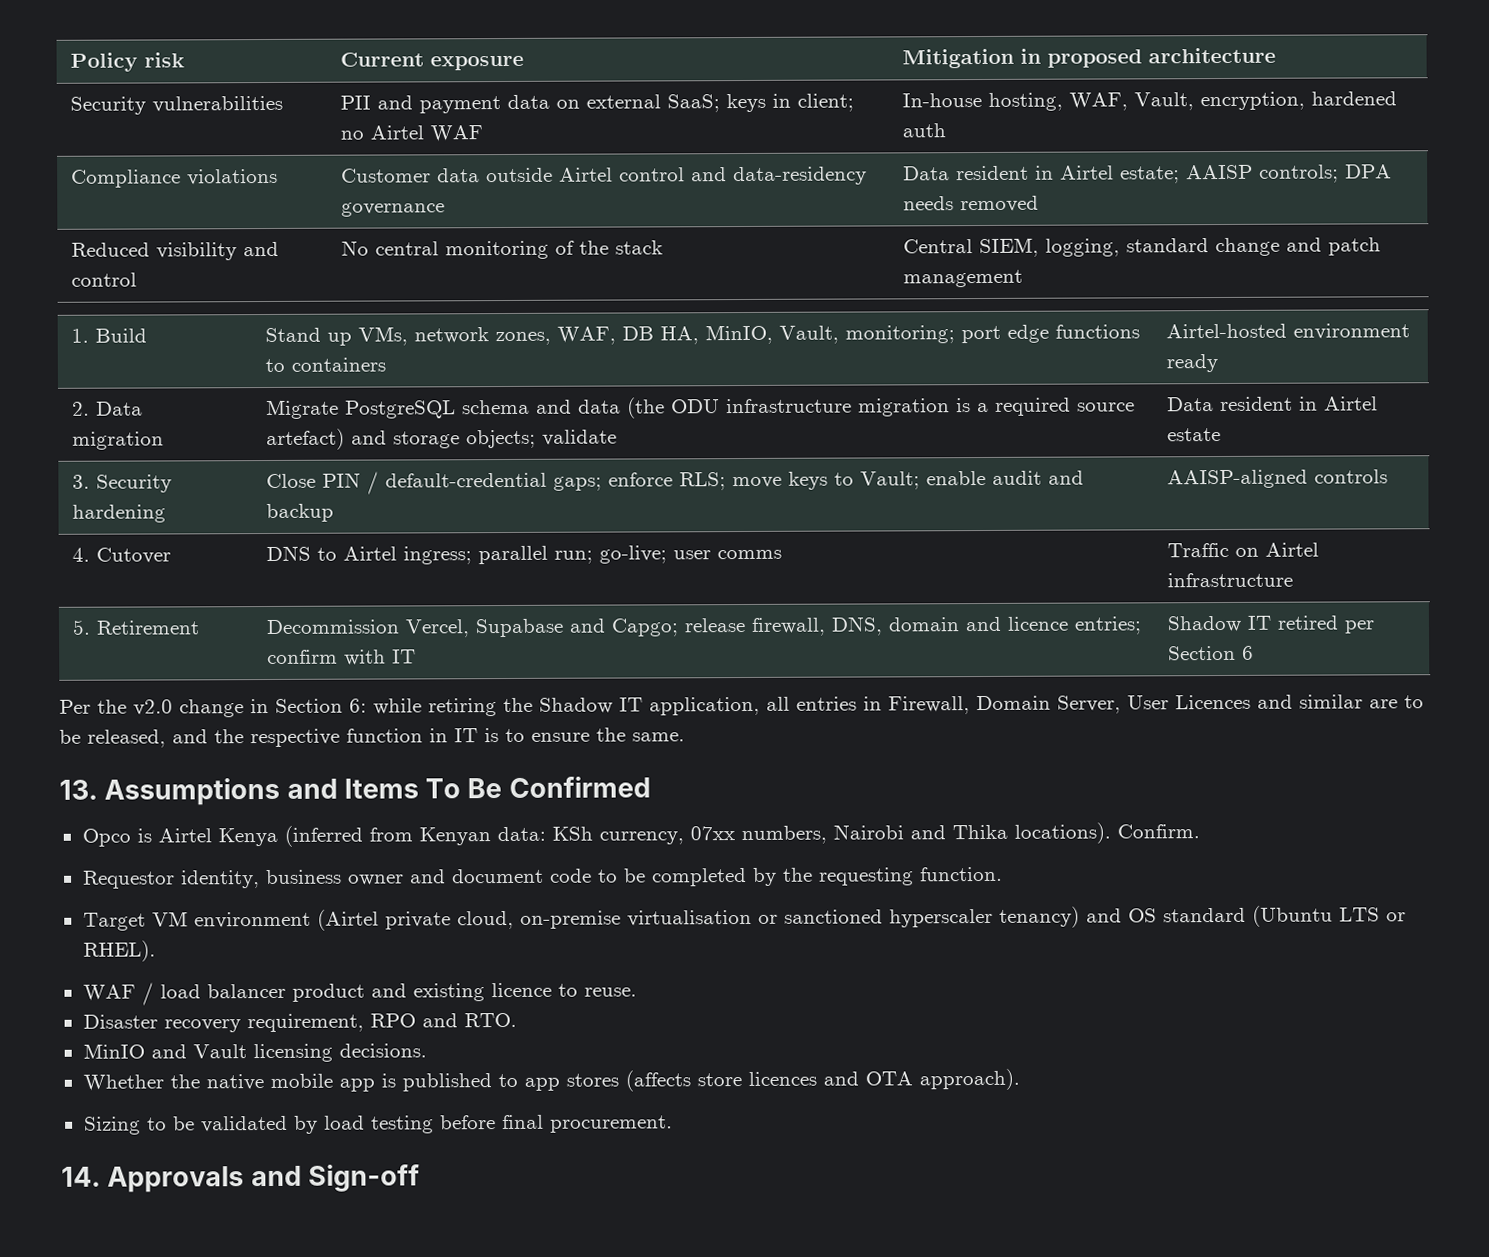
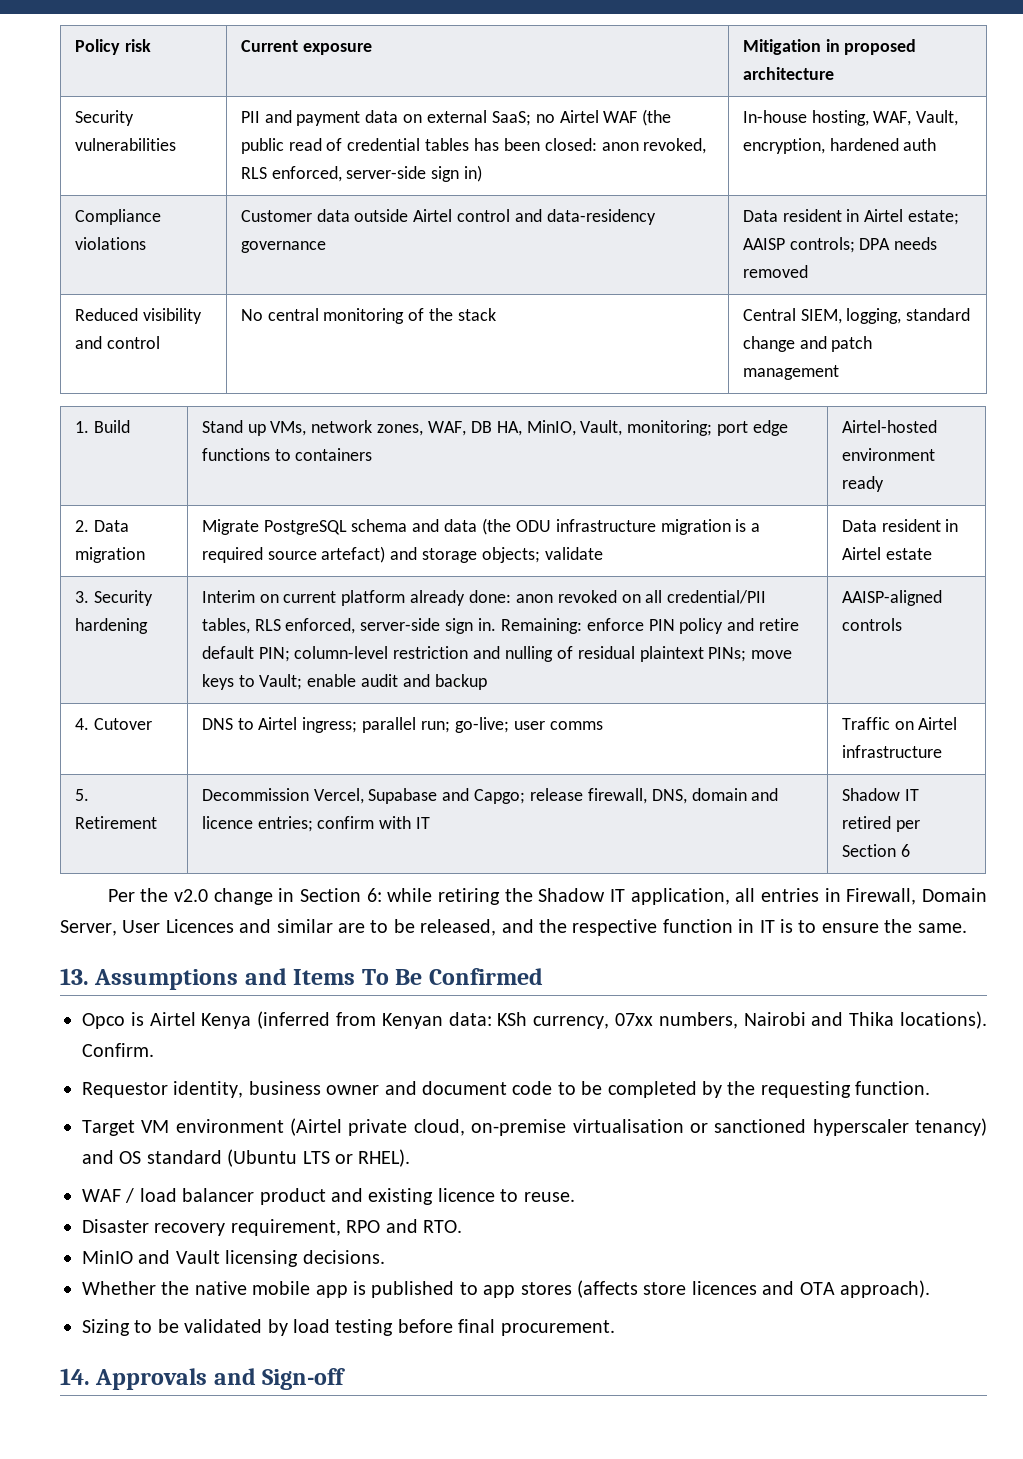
[725,93,854,113] keys in client; -> (531, 118) none
(483, 133) none -> [642,109,672,126] [240,138,707,154] [240,165,483,182] (the public read of credential tables has been closed: anon revoked, RLS enforced, server-side sign in)
[265,471,726,495] Close PIN / default-credential gaps; enforce RLS; -> [201,590,767,606] [201,618,800,634] [201,646,747,662] Interim on current platform already done: anon revoked on all credential/PII tables, RLS enforced, server-side sign in. Remaining: enforce PIN policy and retire default PIN; column-level restriction and nulling of residual plaintext PINs;

